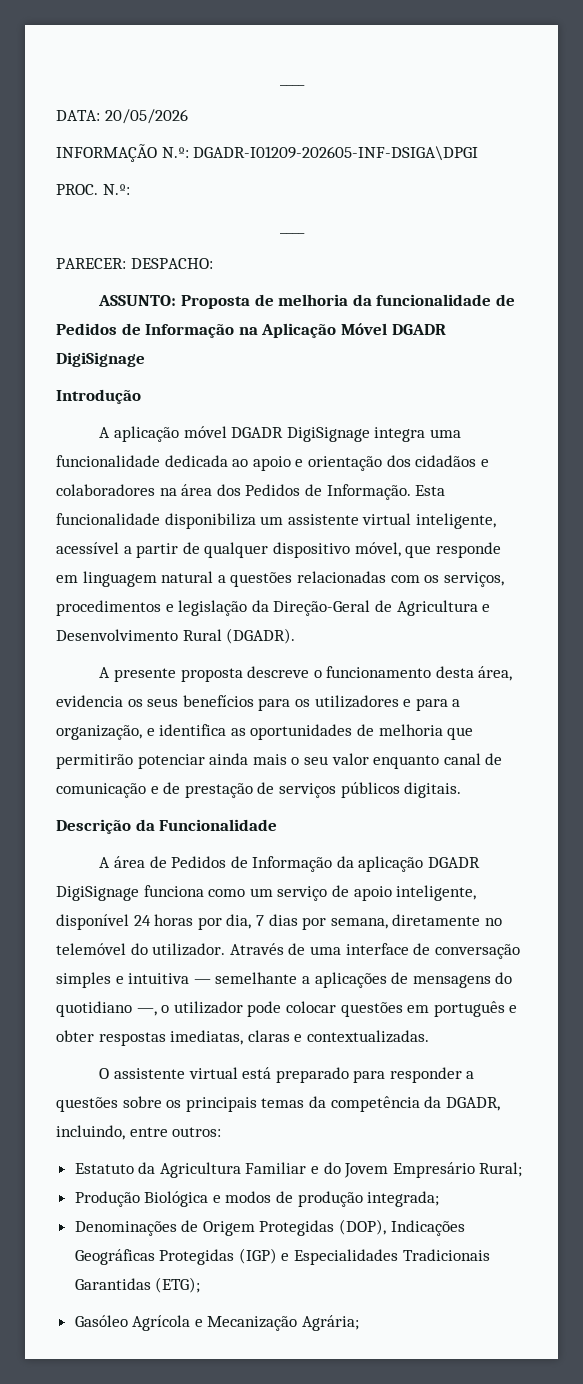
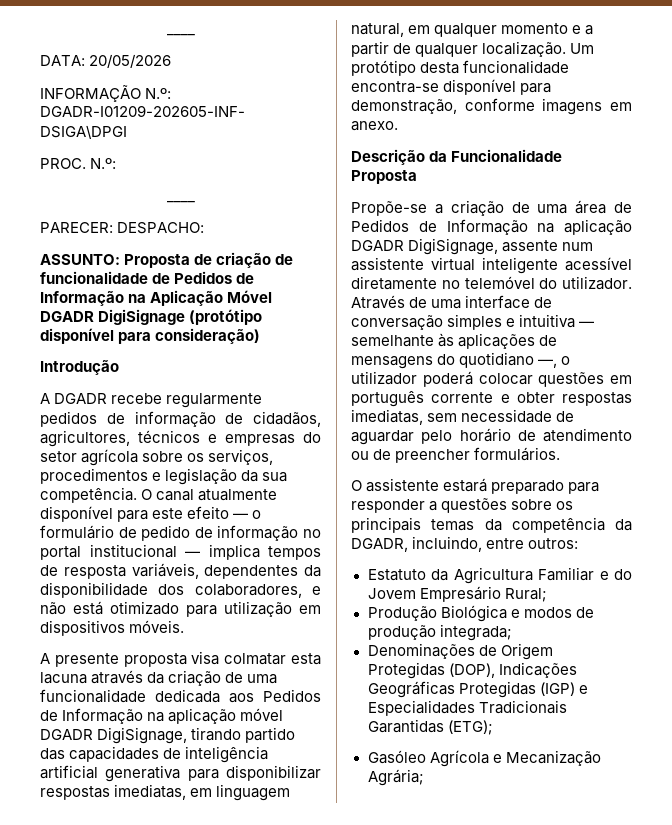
[278,294,372,306] melhoria da -> [216,252,294,268] criação de
[56,389,141,404] [99,426,461,442] [56,455,489,471] [56,484,446,500] [56,513,496,529] [56,542,501,558] [56,571,420,587] // Introdução // A aplicação móvel DGADR DigiSignage integra uma funcionalidade dedicada ao apoio e orientação dos cidadãos e colaboradores na área dos Pedidos de Informação. Esta funcionalidade disponibiliza um assistente virtual inteligente, acessível a partir de qualquer dispositivo móvel, que responde em linguagem natural a questões relacionadas com -> [189,309,263,325] [40,328,261,344] [40,360,119,375] [40,393,263,408] [40,411,321,427] [40,430,321,447] [40,449,184,466] (protótipo disponível para consideração) // Introdução // A DGADR recebe regularmente pedidos de informação de cidadãos, agricultores, técnicos e empresas do setor agrícola sobre
[273,600,491,616] [56,628,296,644] [99,666,513,682] [56,695,461,711] [56,724,474,740] [56,753,503,769] [56,782,462,798] [56,819,278,834] [99,857,111,868] Direção-Geral de Agricultura e Desenvolvimento Rural (DGADR). // A presente proposta descreve o funcionamento desta área, evidencia os seus benefícios para os utilizadores e para a organização, e identifica as oportunidades de melhoria que permitirão potenciar ainda mais o seu valor enquanto canal de comunicação e de prestação de serviços públicos digitais. // Descrição da Funcionalidade // A -> [262,472,288,482] [40,487,278,503] [40,506,262,522] [40,525,321,541] [40,544,321,560] [40,563,321,579] [40,582,321,598] [40,601,321,617] [40,620,185,636] [40,651,321,667] [40,670,278,686] [40,689,321,703] [40,708,284,724] [40,727,296,744] [40,746,269,763] [40,765,321,782] [40,784,291,801] [351,23,594,37] [351,41,595,57] [351,60,570,76] [351,79,552,95] [351,98,632,115] [351,121,398,131] [351,149,563,165] [351,170,417,184] [351,200,568,216] sua competência. O canal atualmente disponível para este efeito — o formulário de pedido de informação no portal institucional — implica tempos de resposta variáveis, dependentes da disponibilidade dos colaboradores, e não está otimizado para utilização em dispositivos móveis. // A presente proposta visa colmatar esta lacuna através da criação de uma funcionalidade dedicada aos Pedidos de Informação na aplicação móvel DGADR DigiSignage, tirando partido das capacidades de inteligência artificial generativa para disponibilizar respostas imediatas, em linguagem natural, em qualquer momento e a partir de qualquer localização. Um protótipo desta funcionalidade encontra-se disponível para demonstração, conforme imagens em anexo. // Descrição da Funcionalidade Proposta // Propõe-se a criação de uma
[336,856,354,868] da -> [537,223,555,233] na
[56,885,477,901] [56,914,388,930] DigiSignage funciona como um serviço de apoio inteligente, disponível 24 horas por dia, 7 dias por semana, -> [408,238,594,255] [351,257,632,274] DigiSignage, assente num assistente virtual inteligente acessível
[301,976,310,984] a -> [438,333,455,347] às
[247,1001,282,1017] pode -> [422,371,473,387] poderá
(505, 1009) none -> [431,392,494,403] corrente
[247,1030,429,1043] claras e contextualizadas. -> [427,409,575,423] [351,428,632,445] [351,447,561,463] sem necessidade de aguardar pelo horário de atendimento ou de preencher formulários.
[188,1067,272,1079] virtual está -> [443,478,488,492] estará

